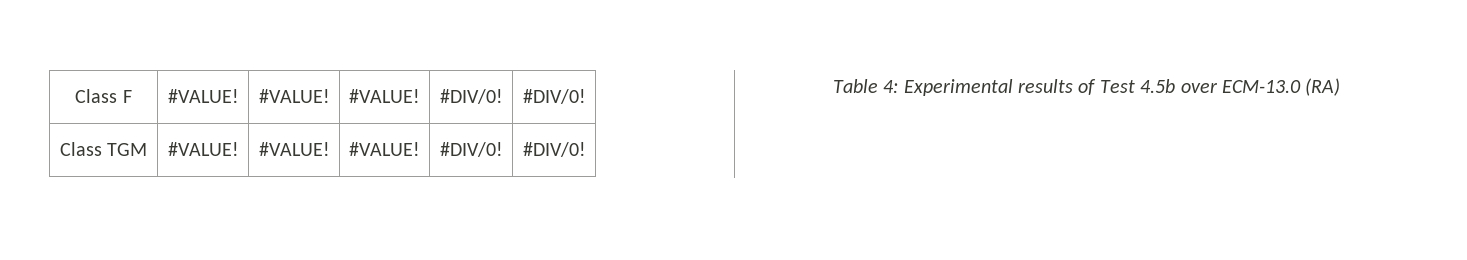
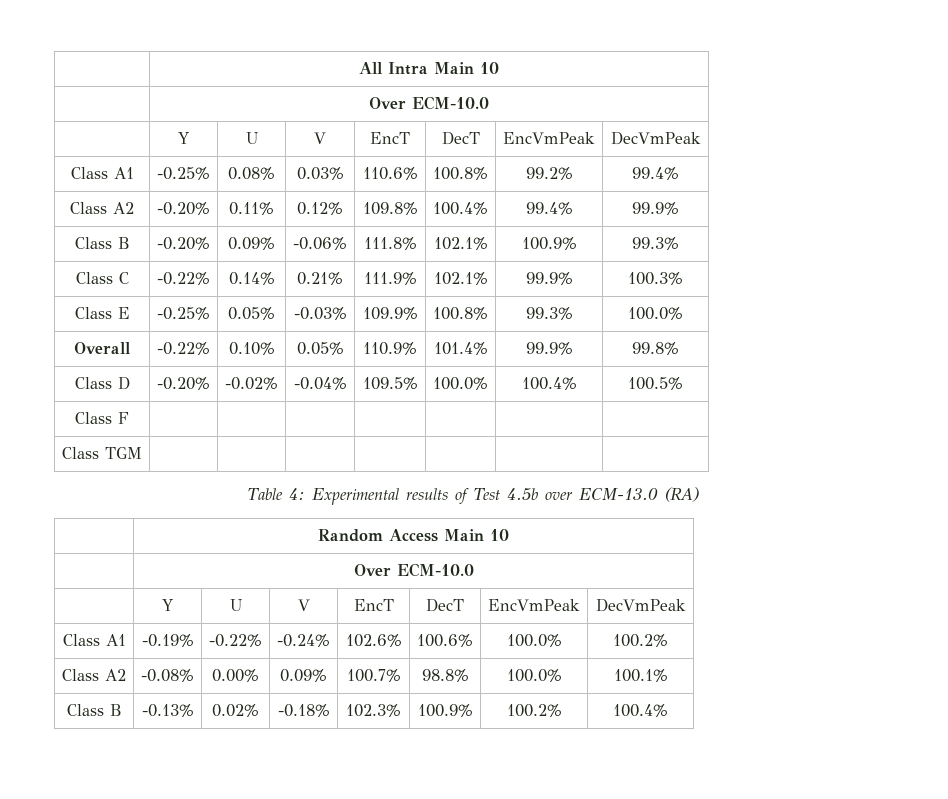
[75,89,132,103] [167,89,239,103] [258,89,330,103] [349,89,420,103] [439,89,503,104] [522,89,586,104] [59,142,148,156] [167,142,239,156] [258,142,330,156] [349,142,420,156] [439,142,503,157] [522,142,586,157] Class F | #VALUE! | #VALUE! | #VALUE! | #DIV/0! | #DIV/0! // Class TGM | #VALUE! | #VALUE! | #VALUE! | #DIV/0! | #DIV/0! -> [359,62,499,75] [369,96,489,110] [178,132,189,144] [245,132,258,144] [314,132,326,144] [370,132,410,144] [441,131,480,145] [503,132,596,144] [610,131,701,145] [70,167,134,179] [157,167,210,180] [228,167,275,180] [296,167,344,180] [362,167,418,180] [433,167,488,180] [525,167,573,180] [632,167,679,180] [70,202,134,214] [157,202,210,215] [229,202,274,215] [297,202,343,215] [362,202,418,215] [433,202,488,215] [525,202,573,215] [632,202,679,215] [74,237,130,249] [157,237,210,250] [228,237,275,250] [293,237,347,250] [363,237,417,250] [433,237,488,250] [521,237,577,250] [632,237,679,250] [75,272,129,284] [157,272,210,285] [228,272,275,285] [297,272,343,285] [363,272,417,285] [433,272,488,285] [525,272,573,285] [628,272,683,285] [74,307,130,319] [157,307,210,320] [228,307,275,320] [293,307,347,320] [362,307,418,320] [433,307,488,320] [525,307,573,320] [628,307,683,320] [74,342,131,354] [157,342,210,355] [228,342,275,355] [296,342,344,355] [363,342,417,355] [433,342,488,355] [525,342,573,355] [632,342,679,355] [74,376,130,390] [157,377,210,390] [225,377,278,390] [293,377,347,390] [362,377,418,390] [433,377,488,390] [521,377,577,390] [628,377,683,390] [75,412,129,424] [62,447,142,459] | All Intra Main 10 // | Over ECM-10.0 // | Y | U | V | EncT | DecT | EncVmPeak | DecVmPeak // Class A1 | -0.25% | 0.08% | 0.03% | 110.6% | 100.8% | 99.2% | 99.4% // Class A2 | -0.20% | 0.11% | 0.12% | 109.8% | 100.4% | 99.4% | 99.9% // Class B | -0.20% | 0.09% | -0.06% | 111.8% | 102.1% | 100.9% | 99.3% // Class C | -0.22% | 0.14% | 0.21% | 111.9% | 102.1% | 99.9% | 100.3% // Class E | -0.25% | 0.05% | -0.03% | 109.9% | 100.8% | 99.3% | 100.0% // Overall | -0.22% | 0.10% | 0.05% | 110.9% | 101.4% | 99.9% | 99.8% // Class D | -0.20% | -0.02% | -0.04% | 109.5% | 100.0% | 100.4% | 100.5% // Class F | | | | | | | // Class TGM | | | | | | |
(1341, 87) none -> [318,529,509,542] [353,563,474,577] [162,599,173,611] [229,599,242,611] [297,599,310,611] [353,599,394,611] [426,598,464,612] [488,599,581,611] [595,598,686,612] [62,634,126,646] [141,634,194,647] [209,634,262,647] [277,634,330,647] [345,634,402,647] [417,634,473,647] [506,634,562,647] [613,634,668,647] [62,669,126,681] [141,669,194,682] [212,669,259,682] [280,669,327,682] [346,669,401,682] [421,669,469,682] [506,669,562,682] [613,669,668,682] [66,704,122,716] [141,704,194,717] [212,704,259,717] [277,704,330,717] [346,704,401,717] [417,704,473,717] [506,704,562,717] [613,704,668,717] // | Random Access Main 10 // | Over ECM-10.0 // | Y | U | V | EncT | DecT | EncVmPeak | DecVmPeak // Class A1 | -0.19% | -0.22% | -0.24% | 102.6% | 100.6% | 100.0% | 100.2% // Class A2 | -0.08% | 0.00% | 0.09% | 100.7% | 98.8% | 100.0% | 100.1% // Class B | -0.13% | 0.02% | -0.18% | 102.3% | 100.9% | 100.2% | 100.4%

